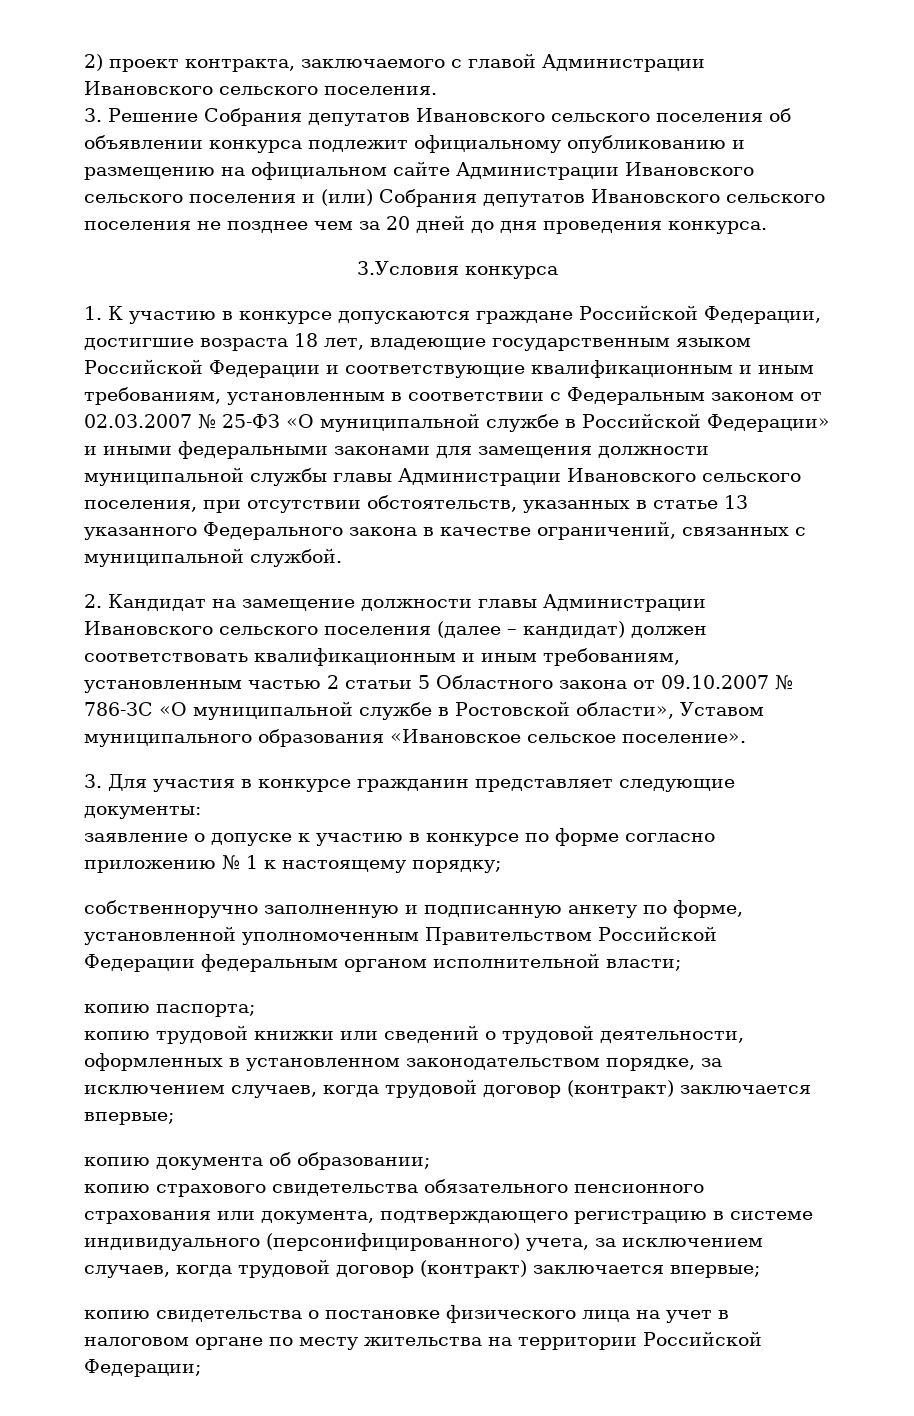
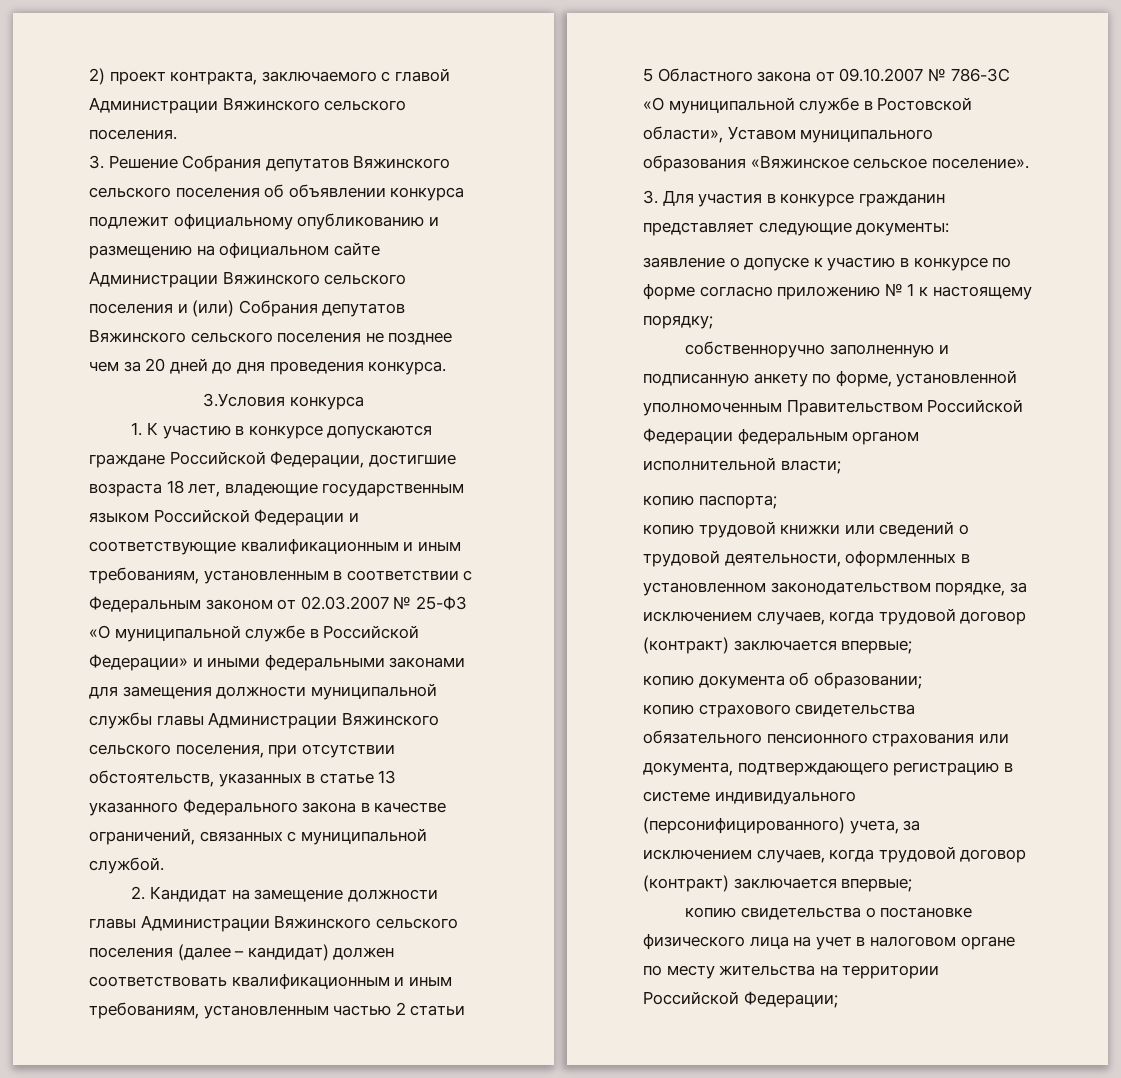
[84,81,213,95] Ивановского -> [222,97,320,111] Вяжинского
[416,108,545,122] Ивановского -> [353,155,451,169] Вяжинского
[625,162,754,176] Ивановского -> [222,271,320,285] Вяжинского
[591,189,720,203] Ивановского -> [89,329,186,343] Вяжинского
[567,468,696,482] Ивановского -> [341,712,439,726] Вяжинского
[84,621,213,635] Ивановского -> [274,915,372,929] Вяжинского
[390,729,521,743] «Ивановское -> [750,155,849,169] «Вяжинское

